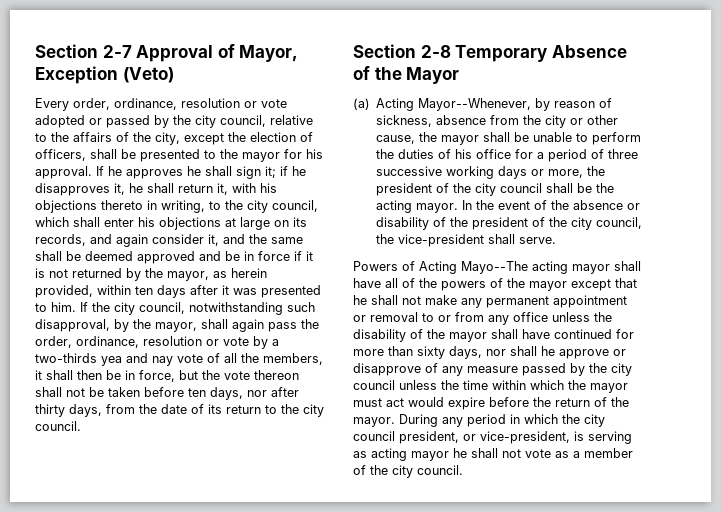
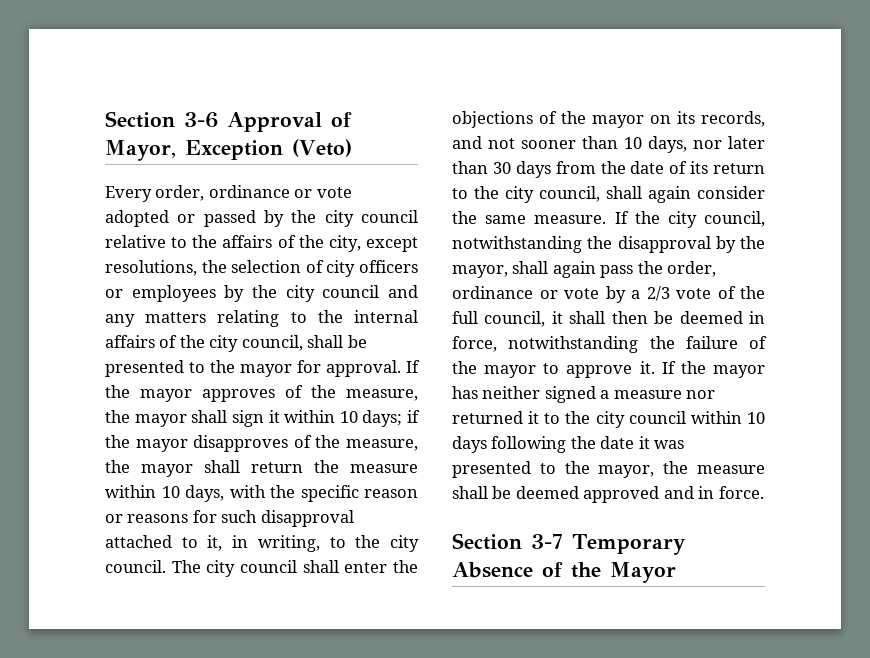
[35,44,132,58] Section 2-7 -> [105,111,218,128] Section 3-6
[114,98,240,110] ordinance, resolution -> [208,185,290,198] ordinance
[220,115,266,127] council, -> [361,210,418,223] council
[228,132,313,142] [35,149,86,161] the election of officers, -> [105,260,418,277] [105,285,418,302] [105,310,419,327] [105,335,303,352] resolutions, the selection of city officers or employees by the city council and any matters relating to the internal affairs of the city council,
[306,149,323,159] his -> (321, 366) none
[108,166,306,179] [35,183,277,196] [35,200,143,213] he approves he shall sign it; if he disapproves it, he shall return it, with his objections thereto -> [105,385,418,402] [105,410,420,427] [105,435,418,452] [105,460,418,477] [105,485,418,502] [105,510,354,527] [105,535,223,551] the mayor approves of the measure, the mayor shall sign it within 10 days; if the mayor disapproves of the measure, the mayor shall return the measure within 10 days, with the specific reason or reasons for such disapproval attached to it,
[272,200,318,212] [35,217,307,230] [35,234,303,247] [35,251,313,264] [35,268,267,281] [35,285,321,298] [35,302,315,315] [35,319,319,332] [35,336,279,349] [35,353,323,366] [35,370,299,382] [35,387,299,400] [35,404,102,417] council, which shall enter his objections at large on its records, and again consider it, and the same shall be deemed approved and be in force if it is not returned by the mayor, as herein provided, within ten days after it was presented to him. If the city council, notwithstanding such disapproval, by the mayor, shall again pass the order, ordinance, resolution or vote by a two-thirds yea and nay vote of all the members, it shall then be in force, but the vote thereon shall not be taken before ten days, nor after thirty days, -> [105,560,418,577] [452,111,765,128] [452,136,765,153] [452,161,551,178] council. The city council shall enter the objections of the mayor on its records, and not sooner than 10 days, nor later than 30 days
[35,421,81,431] [353,44,451,58] council. // Section 2-8 -> [539,186,765,203] [452,211,765,228] [452,236,765,253] [452,261,717,278] [452,286,765,303] [452,311,765,327] [452,336,767,353] [452,361,765,378] [452,386,716,403] [452,411,765,428] [452,436,685,453] [452,461,765,478] [452,486,764,503] [452,533,563,550] council, shall again consider the same measure. If the city council, notwithstanding the disapproval by the mayor, shall again pass the order, ordinance or vote by a 2/3 vote of the full council, it shall then be deemed in force, notwithstanding the failure of the mayor to approve it. If the mayor has neither signed a measure nor returned it to the city council within 10 days following the date it was presented to the mayor, the measure shall be deemed approved and in force. // Section 3-7
[353,98,613,111] [376,115,619,128] [376,132,642,145] [376,149,639,162] [376,166,606,179] [376,183,615,196] [376,200,641,213] [376,217,643,230] [376,234,557,247] [353,261,641,274] [353,278,637,291] [353,295,627,308] [353,312,612,325] [353,329,634,342] [353,346,626,359] [353,363,632,376] [353,380,628,393] [353,397,629,410] [353,414,605,427] [353,431,632,444] [353,448,633,461] [353,465,463,478] // (a) Acting Mayor--Whenever, by reason of sickness, absence from the city or other cause, the mayor shall be unable to perform the duties of his office for a period of three successive working days or more, the president of the city council shall be the acting mayor. In the event of the absence or disability of the president of the city council, the vice-president shall serve. // Powers of Acting Mayo--The acting mayor shall have all of the powers of the mayor except that he shall not make any permanent appointment or removal to or from any office unless the disability of the mayor shall have continued for more than sixty days, nor shall he approve or disapprove of any measure passed by the city council unless the time within which the mayor must act would expire before the return of the mayor. During any period in which the city council president, or vice-president, is serving as acting mayor he shall not vote as a member of the city council. -> (676, 572) none

